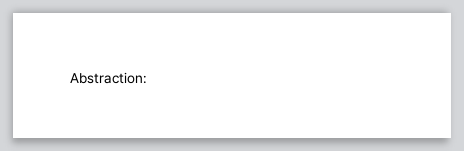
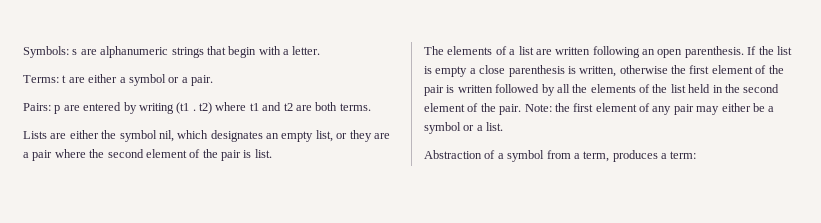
[70,72,147,84] Abstraction: -> [23,46,321,58] [23,74,213,86] [23,102,371,114] [23,130,390,142] [23,149,272,161] [424,46,792,58] [424,65,784,77] [424,84,780,96] [424,103,775,115] [424,122,504,134] [424,150,697,162] Symbols: s are alphanumeric strings that begin with a letter. // Terms: t are either a symbol or a pair. // Pairs: p are entered by writing (t1 . t2) where t1 and t2 are both terms. // Lists are either the symbol nil, which designates an empty list, or they are a pair where the second element of the pair is list. // The elements of a list are written following an open parenthesis. If the list is empty a close parenthesis is written, otherwise the first element of the pair is written followed by all the elements of the list held in the second element of the pair. Note: the first element of any pair may either be a symbol or a list. // Abstraction of a symbol from a term, produces a term:

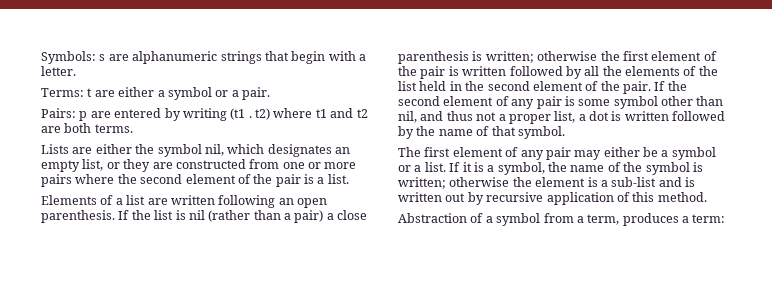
[23,150,53,161] a pair -> [175,159,357,169] [41,174,72,187] constructed from one or more pairs
[254,149,272,158] [424,46,493,55] list. // The elements -> [317,174,349,184] [41,195,97,205] a list. // Elements
[435,66,468,77] empty -> [188,210,324,223] nil (rather than a pair)
[579,66,617,77] written, -> [485,51,534,63] written;
[524,103,570,112] Note: the -> [654,81,687,91] [398,96,724,109] [398,111,726,124] [398,126,565,139] [398,147,421,157] If the second element of any pair is some symbol other than nil, and thus not a proper list, a dot is written followed by the name of that symbol. // The
(504, 126) none -> [449,162,703,175] [398,177,695,189] [398,192,707,205] If it is a symbol, the name of the symbol is written; otherwise the element is a sub-list and is written out by recursive application of this method.

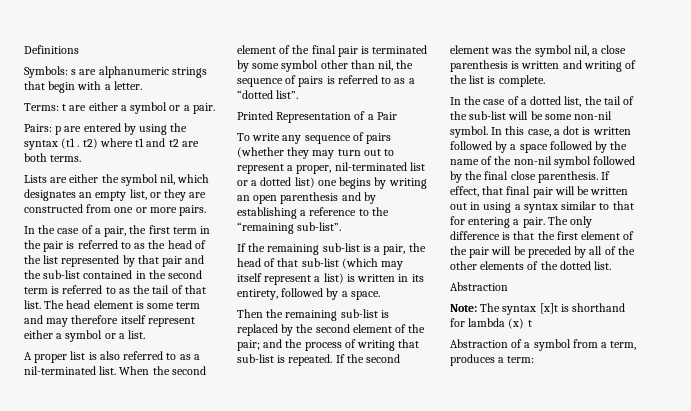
(41, 57) none -> [24,45,79,54] Definitions //
[182,108,227,121] writing -> [139,123,188,135] [24,140,58,150] using the syntax
[41,174,349,187] [41,195,327,208] [41,210,368,223] [398,51,598,64] pairs where the second element of the pair is a list. // Elements of a list are written following an open parenthesis. If the list is nil (rather than a pair) a close parenthesis is written; otherwise -> [179,205,207,216] [24,225,211,237] [24,240,206,252] [24,255,205,267] [24,270,203,279] [24,285,206,294] [24,300,201,309] [24,315,195,327] [24,330,146,342] [24,351,200,363] [24,366,206,375] [237,45,428,57] [237,60,414,72] [237,75,415,87] [237,90,299,99] [237,111,397,123] [237,132,392,144] [237,147,395,159] [237,162,425,174] [237,177,427,189] [237,192,376,204] [237,207,389,219] [237,222,342,234] [237,243,426,255] [237,258,404,270] [237,273,424,285] [237,288,380,300] [237,309,389,321] [237,324,426,336] [237,339,420,351] [237,354,401,366] [450,45,627,57] [450,60,637,72] [450,75,545,87] [450,96,635,107] [450,111,613,120] [450,126,631,138] [450,141,628,153] [450,156,636,168] [450,171,611,183] [450,186,629,198] [450,201,634,213] [450,216,593,228] [450,231,535,240] pairs. // In the case of a pair, the first term in the pair is referred to as the head of the list represented by that pair and the sub-list contained in the second term is referred to as the tail of that list. The head element is some term and may therefore itself represent either a symbol or a list. // A proper list is also referred to as a nil-terminated list. When the second element of the final pair is terminated by some symbol other than nil, the sequence of pairs is referred to as a “dotted list”. // Printed Representation of a Pair // To write any sequence of pairs (whether they may turn out to represent a proper, nil-terminated list or a dotted list) one begins by writing an open parenthesis and by establishing a reference to the “remaining sub-list”. // If the remaining sub-list is a pair, the head of that sub-list (which may itself represent a list) is written in its entirety, followed by a space. // Then the remaining sub-list is replaced by the second element of the pair; and the process of writing that sub-list is repeated. If the second element was the symbol nil, a close parenthesis is written and writing of the list is complete. // In the case of a dotted list, the tail of the sub-list will be some non-nil symbol. In this case, a dot is written followed by a space followed by the name of the non-nil symbol followed by the final close parenthesis. If effect, that final pair will be written out in using a syntax similar to that for entering a pair. The only difference is that
[448,66,718,79] [398,81,687,94] [398,96,724,109] [398,111,726,124] [398,126,565,139] [398,147,716,160] [398,162,703,175] [398,177,695,189] [398,192,707,205] is written followed by all the elements of the list held in the second element of the pair. If the second element of any pair is some symbol other than nil, and thus not a proper list, a dot is written followed by the name of that symbol. // The first element of any pair may either be a symbol or a list. If it is a symbol, the name of the symbol is written; otherwise the element is a sub-list and is written out by recursive application of this method. -> [491,246,635,258] [450,261,612,270] [450,282,508,291] [450,303,626,315] [450,318,532,329] will be preceded by all of the other elements of the dotted list. // Abstraction // Note: The syntax [x]t is shorthand for lambda (x) t

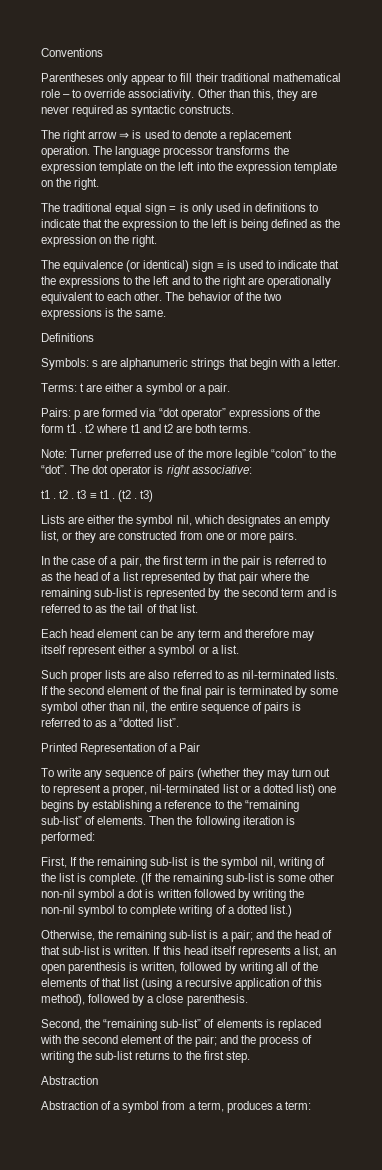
(24, 49) none -> [41,48,103,57] [41,73,341,85] [41,89,317,101] [41,105,235,117] [41,130,292,142] [41,146,289,158] [41,162,337,174] [41,178,100,190] [41,203,319,215] [41,219,341,231] [41,235,158,247] [41,260,340,272] [41,276,332,288] [41,292,281,304] [41,308,167,320] Conventions // Parentheses only appear to fill their traditional mathematical role – to override associativity. Other than this, they are never required as syntactic constructs. // The right arrow ⇒ is used to denote a replacement operation. The language processor transforms the expression template on the left into the expression template on the right. // The traditional equal sign = is only used in definitions to indicate that the expression to the left is being defined as the expression on the right. // The equivalence (or identical) sign ≡ is used to indicate that the expressions to the left and to the right are operationally equivalent to each other. The behavior of the two expressions is the same. //
[83,123,188,135] [24,138,98,150] entered by using the syntax (t1 . t2) -> [102,408,320,420] [41,424,95,433] formed via “dot operator” expressions of the form t1 . t2
(82, 158) none -> [41,449,337,461] [41,465,252,477] [41,490,154,502] // Note: Turner preferred use of the more legible “colon” to the “dot”. The dot operator is right associative: // t1 . t2 . t3 ≡ t1 . (t2 . t3)
[24,255,41,264] the -> [113,574,121,581] a
[185,255,205,264] [24,270,146,279] and the sub-list contained in -> [260,572,310,581] [41,588,221,600] where the remaining sub-list is represented by
(48, 290) none -> [306,588,325,597] and
[44,300,65,309] The -> [41,629,67,638] // Each
[135,301,201,309] [24,315,119,327] is some term and may therefore -> [140,629,314,641] can be any term and therefore may
[24,351,200,363] [24,366,150,375] A proper list is also referred to as a nil-terminated list. When -> [41,670,338,682] [41,686,48,695] Such proper lists are also referred to as nil-terminated lists. If
(414, 64) none -> [169,702,198,711] entire
[388,178,427,189] [237,192,376,204] writing an open parenthesis and by -> (90, 806) none
[297,222,342,231] sub-list”. // -> [41,816,295,828] [41,832,95,844] [41,857,67,868] sub-list” of elements. Then the following iteration is performed: // First,
[374,244,406,255] a pair, -> [202,857,326,869] [41,873,335,885] [41,889,304,901] [41,905,292,917] [41,930,274,942] the symbol nil, writing of the list is complete. (If the remaining sub-list is some other non-nil symbol a dot is written followed by writing the non-nil symbol to complete writing of a dotted list.) // Otherwise, the remaining sub-list is a pair; and
[341,258,404,270] [237,273,424,285] [237,288,380,300] [237,309,378,321] (which may itself represent a list) is written in its entirety, followed by a space. // Then the remaining sub-list -> [102,946,337,958] [41,962,318,974] [41,978,322,990] [41,994,248,1006] [41,1019,263,1031] is written. If this head itself represents a list, an open parenthesis is written, followed by writing all of the elements of that list (using a recursive application of this method), followed by a close parenthesis. // Second, the “remaining sub-list” of elements
[281,324,294,336] by -> [40,1035,61,1044] with
[398,339,420,348] [237,354,401,366] [450,45,627,57] [450,60,637,72] [450,75,545,87] [450,96,635,107] [450,111,613,120] [450,126,631,138] [450,141,628,153] [450,156,636,168] [450,171,611,183] [450,186,629,198] [450,201,634,213] [450,216,593,228] [450,231,635,240] [450,246,635,258] [450,261,612,270] [450,282,508,291] [450,303,626,315] [450,318,532,329] that sub-list is repeated. If the second element was the symbol nil, a close parenthesis is written and writing of the list is complete. // In the case of a dotted list, the tail of the sub-list will be some non-nil symbol. In this case, a dot is written followed by a space followed by the name of the non-nil symbol followed by the final close parenthesis. If effect, that final pair will be written out in using a syntax similar to that for entering a pair. The only difference is that the first element of the pair will be preceded by all of the other elements of the dotted list. // Abstraction // Note: The syntax [x]t is shorthand for lambda (x) t -> [77,1051,250,1063] [41,1076,98,1085] the sub-list returns to the first step. // Abstraction

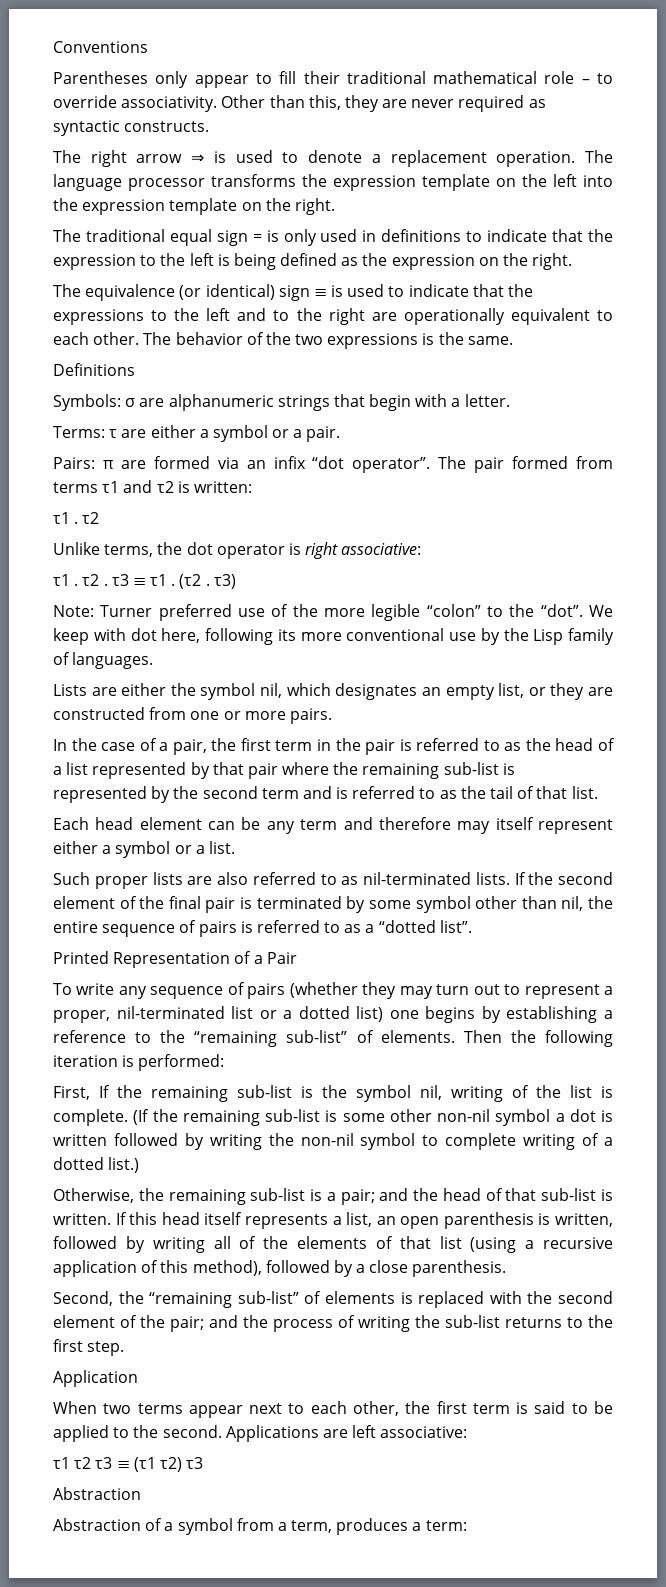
[92,360,99,367] s -> [125,398,136,407] σ
[80,383,85,392] t -> [109,429,118,438] τ
[74,410,81,420] p -> [102,460,113,469] π
[158,408,320,420] [41,424,252,433] “dot operator” expressions of the form t1 . t2 where t1 and t2 are both terms. -> [246,456,613,473] [53,480,252,493] [53,512,100,524] [53,542,422,559] [53,574,236,589] an infix “dot operator”. The pair formed from terms τ1 and τ2 is written: // τ1 . τ2 // Unlike terms, the dot operator is right associative: // τ1 . τ2 . τ3 ≡ τ1 . (τ2 . τ3)
[70,465,252,477] [41,490,154,502] The dot operator is right associative: // t1 . t2 . t3 ≡ t1 . (t2 . t3) -> [588,605,613,617] [53,628,614,645] [53,652,154,669] We keep with dot here, following its more conventional use by the Lisp family of languages.
(250, 1057) none -> [53,1370,138,1387] [53,1401,613,1418] [53,1425,468,1442] [53,1457,204,1472] // Application // When two terms appear next to each other, the first term is said to be applied to the second. Applications are left associative: // τ1 τ2 τ3 ≡ (τ1 τ2) τ3

